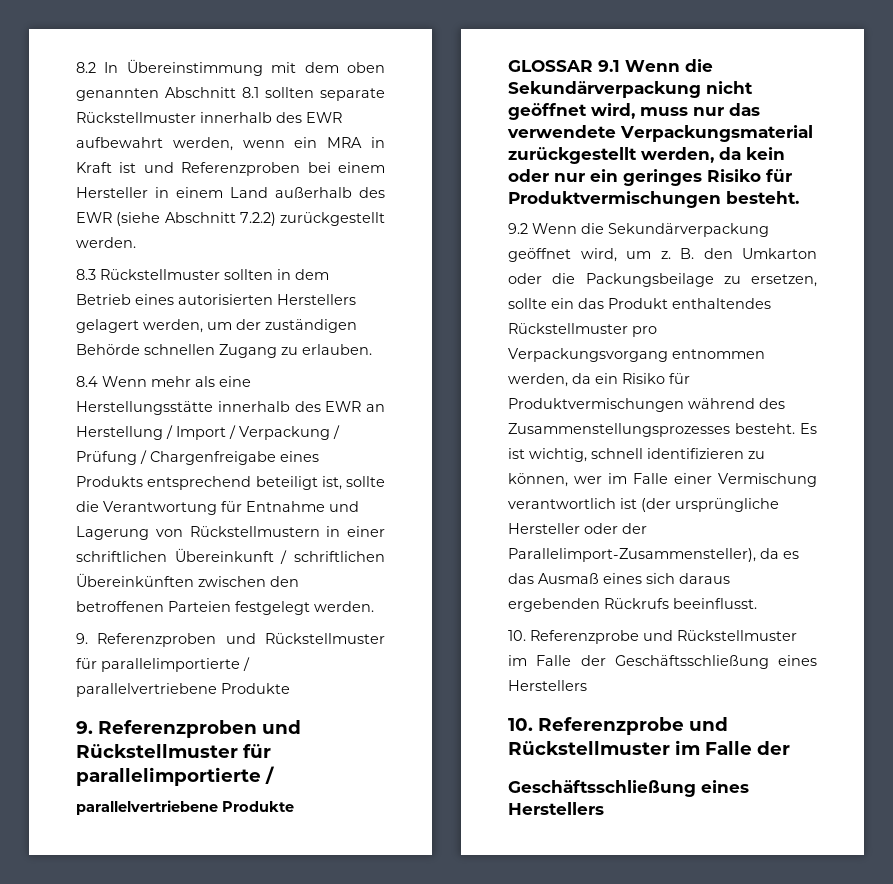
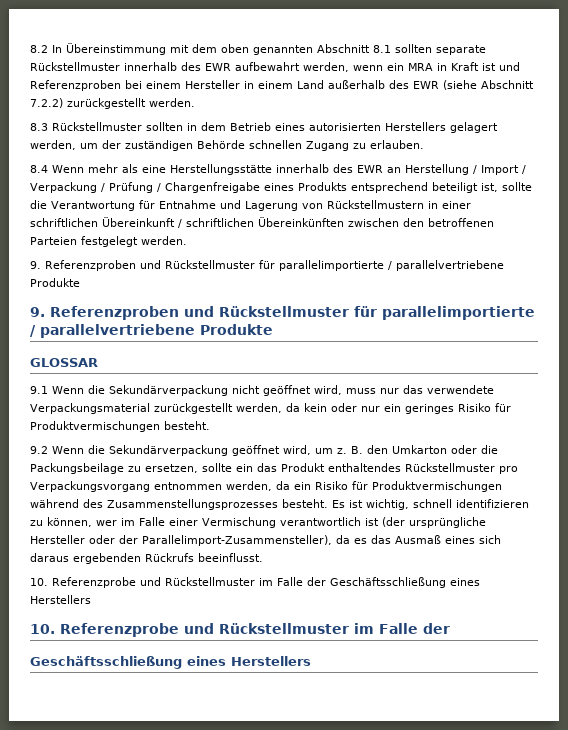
(275, 775) // -> (36, 331) none
(593, 66) none -> (98, 362) //

